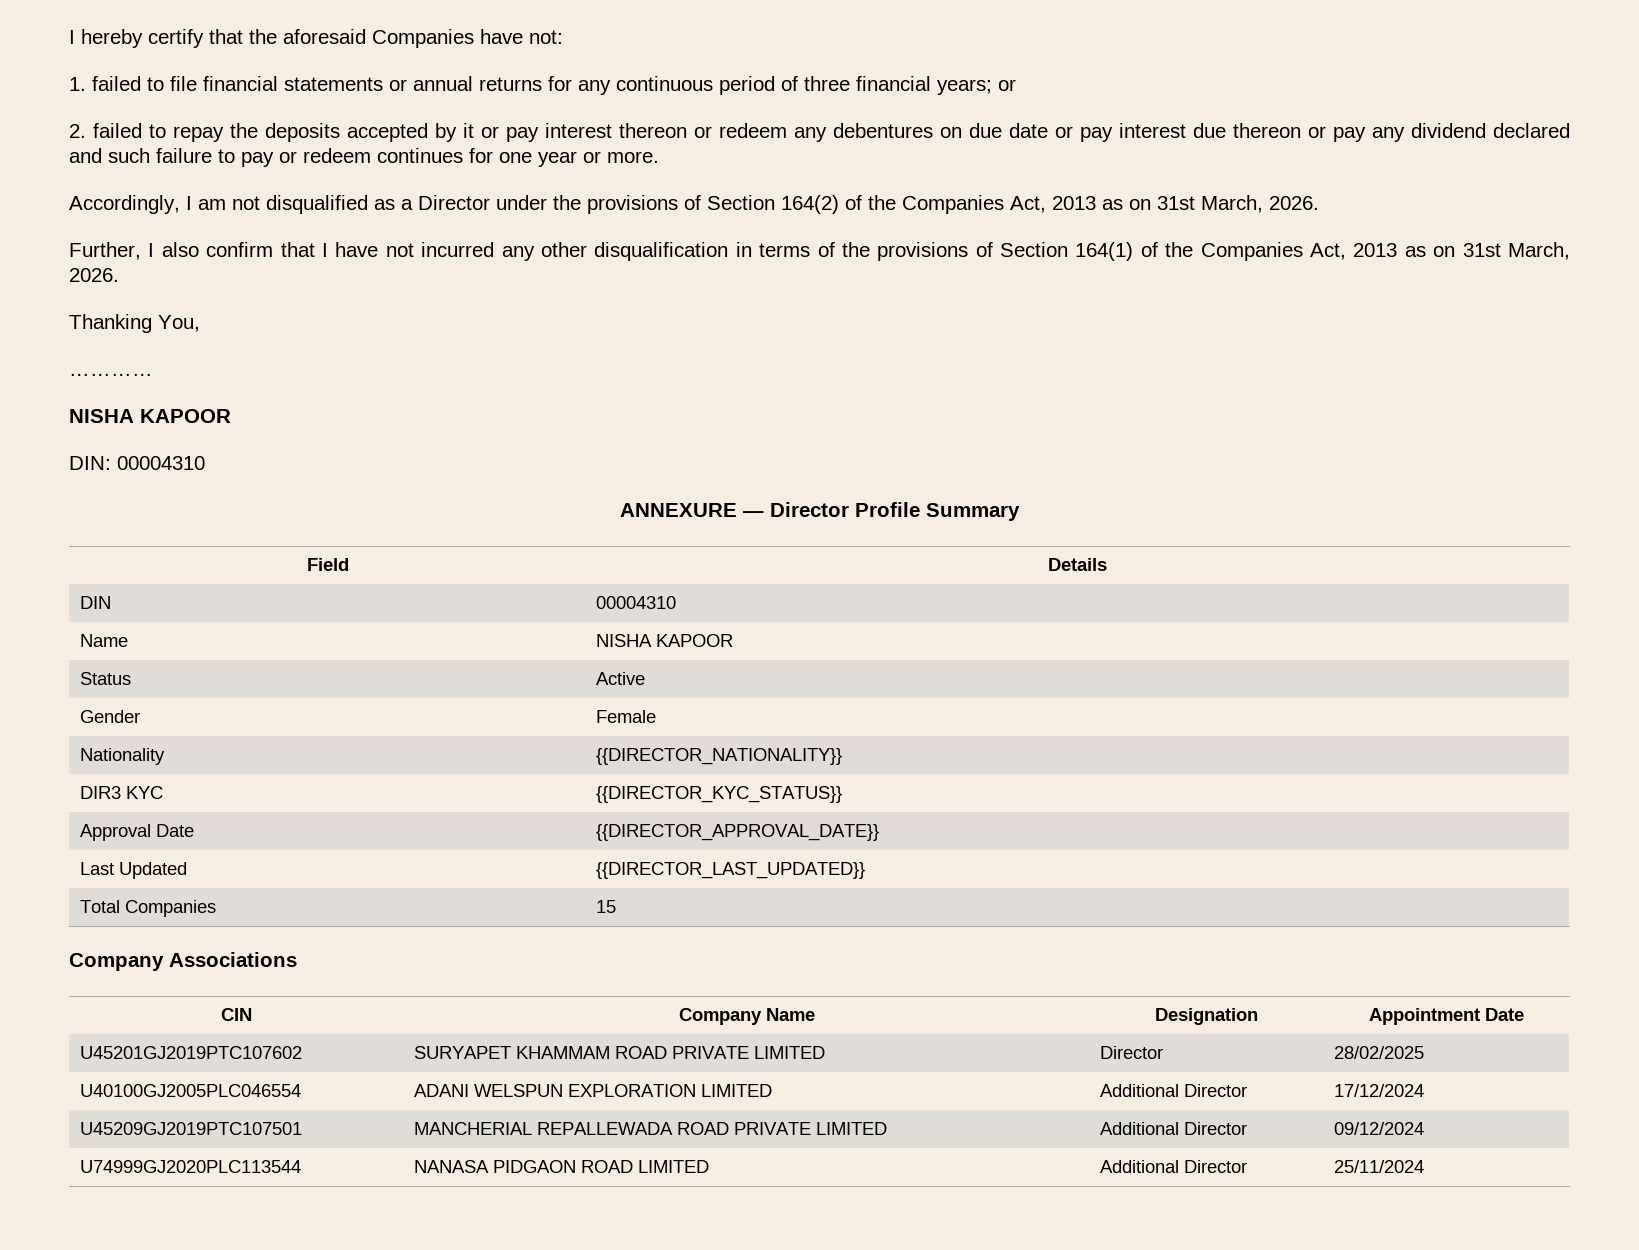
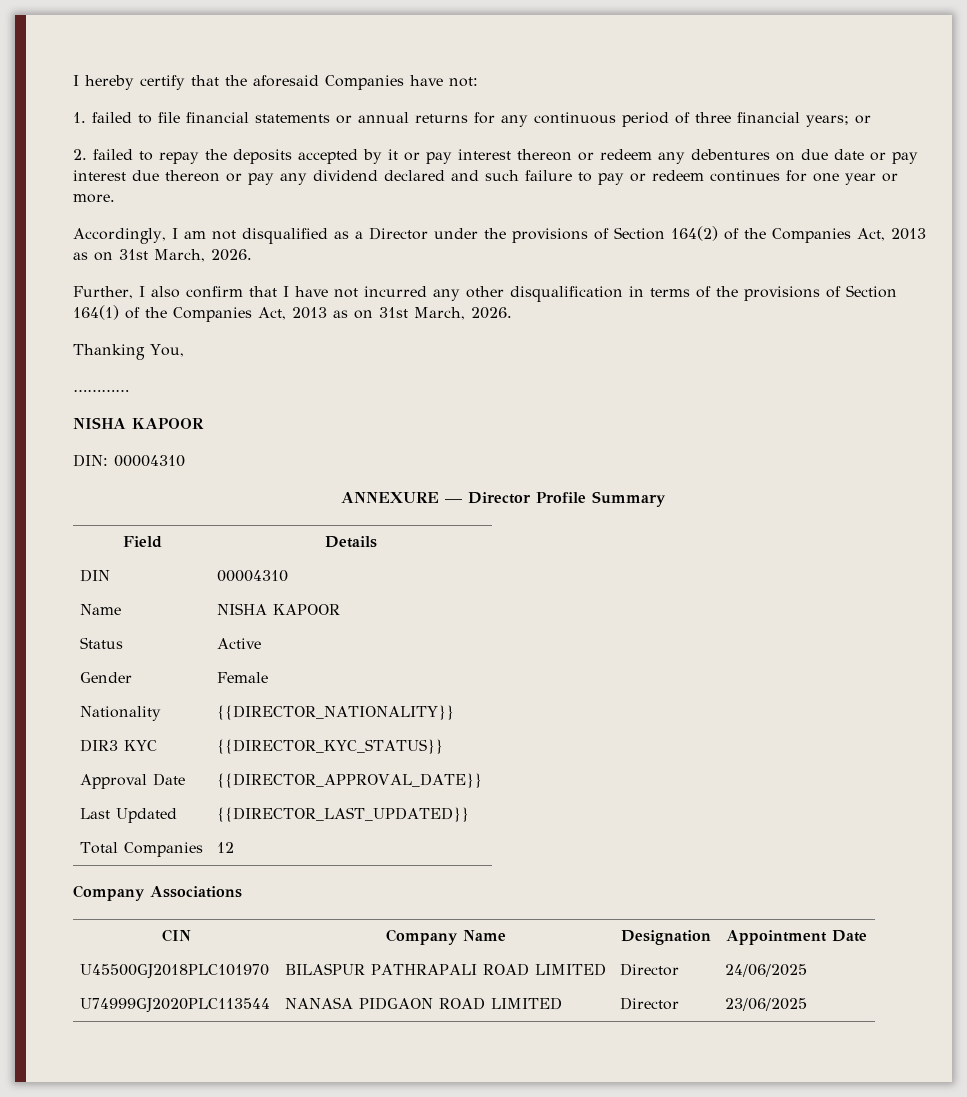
[596,900,617,913] 15 -> [217,842,235,853] 12
[80,1046,303,1059] [414,1046,826,1059] [1100,1046,1164,1059] [1334,1046,1425,1059] [80,1084,302,1097] [414,1084,773,1097] [1100,1084,1248,1097] [1334,1084,1425,1097] [80,1122,303,1135] [414,1122,888,1135] [1100,1122,1248,1135] [1334,1122,1425,1135] U45201GJ2019PTC107602 | SURYAPET KHAMMAM ROAD PRIVATE LIMITED | Director | 28/02/2025 // U40100GJ2005PLC046554 | ADANI WELSPUN EXPLORATION LIMITED | Additional Director | 17/12/2024 // U45209GJ2019PTC107501 | MANCHERIAL REPALLEWADA ROAD PRIVATE LIMITED | Additional Director | 09/12/2024 -> [80,964,270,979] [285,963,607,976] [620,963,680,976] [725,964,808,977] U45500GJ2018PLC101970 | BILASPUR PATHRAPALI ROAD LIMITED | Director | 24/06/2025
[1100,1160,1248,1173] [1334,1160,1425,1173] Additional Director | 25/11/2024 -> [620,997,680,1010] [725,998,808,1011] Director | 23/06/2025

